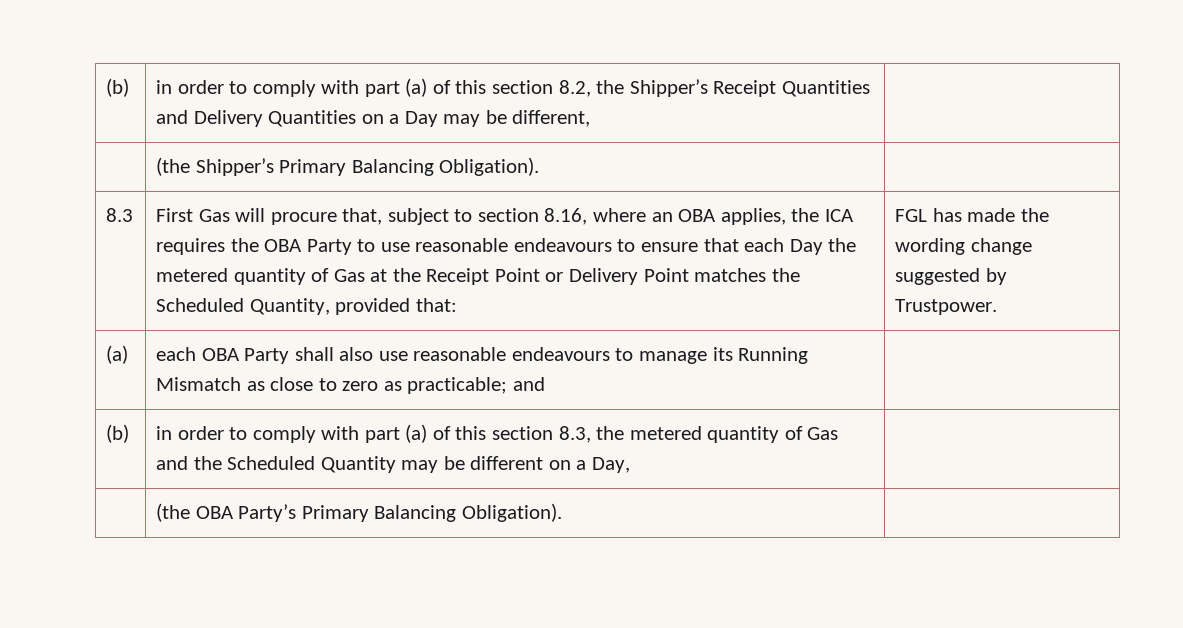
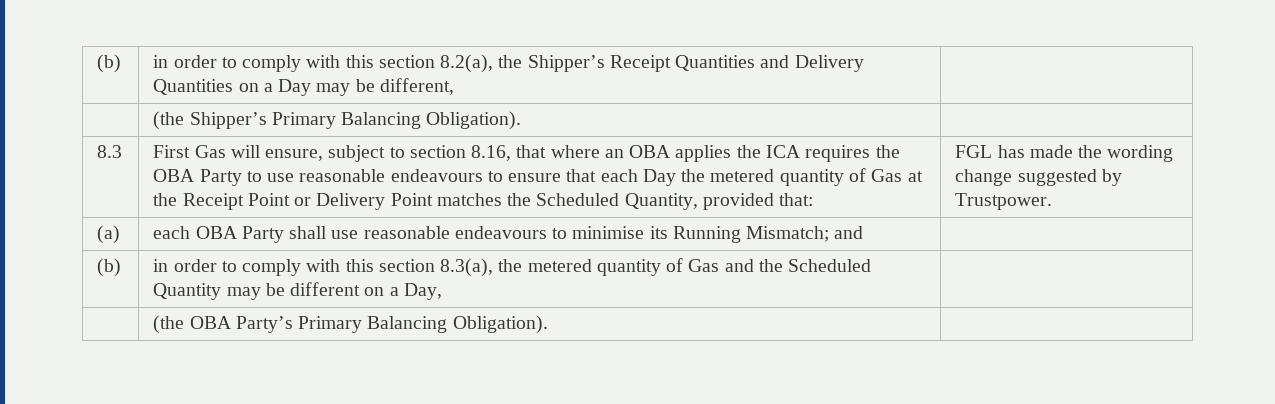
[106,78,130,97] [156,78,591,97] (b) | in order to comply with part (a) of this section 8.2, -> [97,54,122,73] [153,54,494,73] (b) | in order to comply with this section 8.2(a),
[270,208,383,225] procure that, -> [265,149,324,161] ensure,
(588, 216) none -> [516,145,547,158] that
[720,208,786,225] applies, -> [675,145,732,162] applies
[339,347,707,364] also use reasonable endeavours to manage -> [331,226,645,239] use reasonable endeavours to minimise
[156,377,508,394] Mismatch as close to zero as practicable; -> [746,226,830,242] Mismatch;
[364,424,591,443] part (a) of this section 8.3, -> [345,258,494,277] this section 8.3(a),

